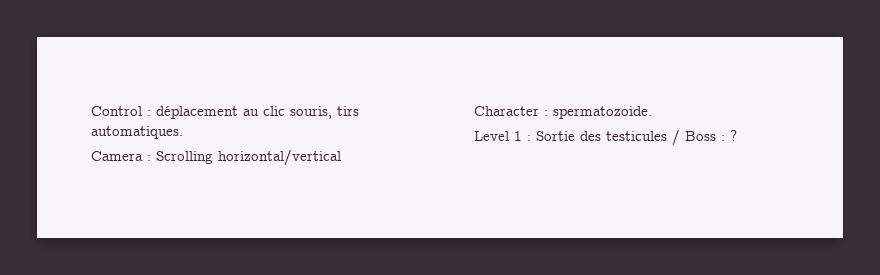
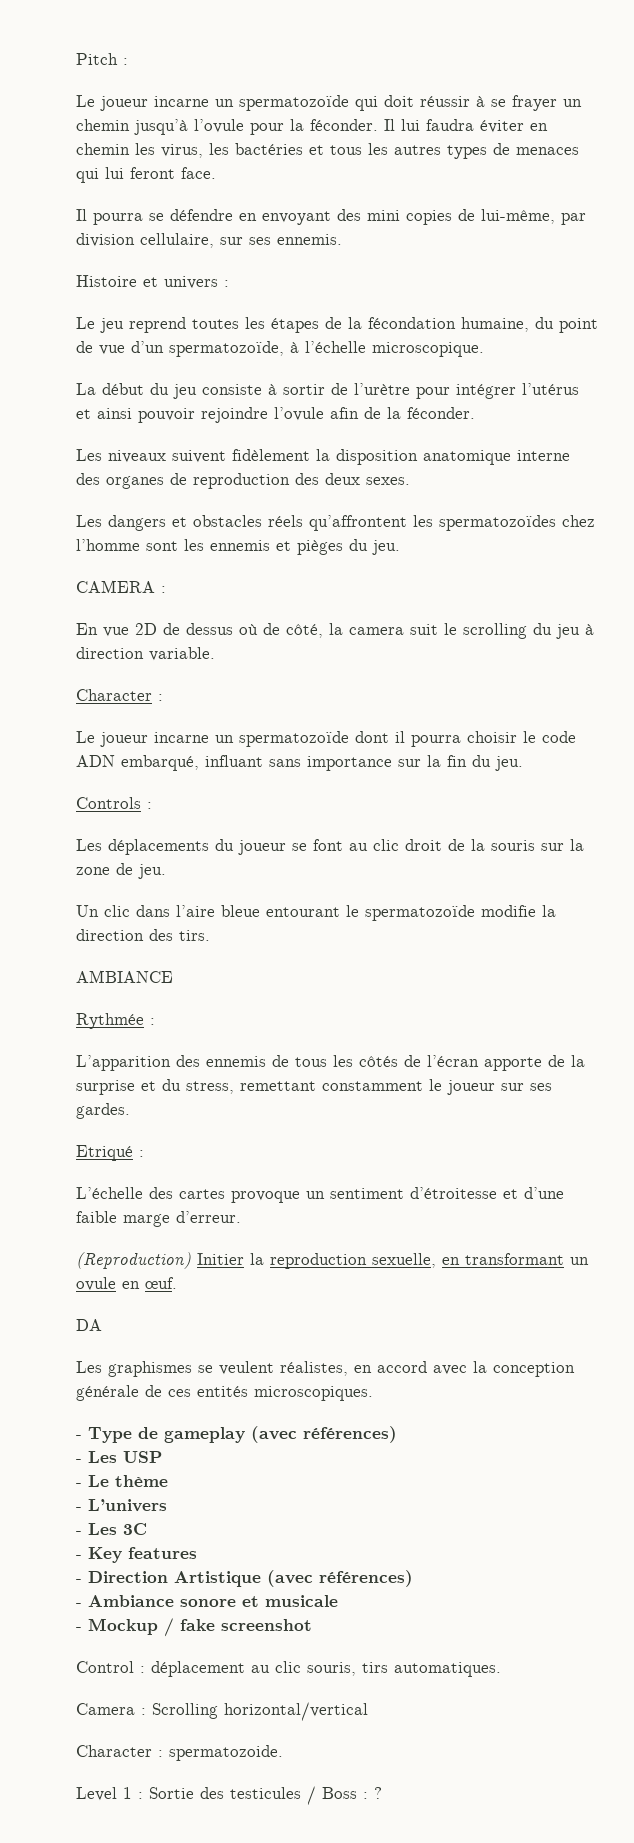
(91, 111) none -> [76,53,128,65] [76,95,582,111] [76,119,548,135] [76,143,579,159] [76,167,216,183] [76,209,586,225] [76,233,342,248] [76,275,229,289] [76,317,598,333] [76,341,484,357] [76,383,579,399] [76,407,475,423] [76,449,570,465] [76,473,410,489] [76,515,595,531] [76,539,400,555] [76,580,166,593] [76,623,594,639] [76,647,215,661] [76,689,163,701] [76,731,576,747] [76,755,523,771] [76,797,152,809] [76,839,584,855] [76,863,166,879] [76,905,556,921] [76,929,210,941] [76,970,173,983] [76,1013,155,1029] [76,1055,585,1071] [76,1079,552,1095] [76,1103,130,1119] [76,1145,144,1161] [76,1187,564,1203] [76,1211,241,1227] [76,1252,589,1269] [76,1277,177,1291] [76,1319,102,1331] [76,1361,575,1377] [76,1385,373,1401] [76,1426,397,1443] [76,1451,162,1463] [76,1475,168,1487] [76,1499,167,1512] [76,1523,147,1535] [76,1547,197,1563] [76,1570,413,1587] [76,1595,338,1607] [76,1618,312,1637] Pitch : // Le joueur incarne un spermatozoïde qui doit réussir à se frayer un chemin jusqu’à l’ovule pour la féconder. Il lui faudra éviter en chemin les virus, les bactéries et tous les autres types de menaces qui lui feront face. // Il pourra se défendre en envoyant des mini copies de lui-même, par division cellulaire, sur ses ennemis. // Histoire et univers : // Le jeu reprend toutes les étapes de la fécondation humaine, du point de vue d’un spermatozoïde, à l’échelle microscopique. // La début du jeu consiste à sortir de l’urètre pour intégrer l’utérus et ainsi pouvoir rejoindre l’ovule afin de la féconder. // Les niveaux suivent fidèlement la disposition anatomique interne des organes de reproduction des deux sexes. // Les dangers et obstacles réels qu’affrontent les spermatozoïdes chez l’homme sont les ennemis et pièges du jeu. // CAMERA : // En vue 2D de dessus où de côté, la camera suit le scrolling du jeu à direction variable. // Character : // Le joueur incarne un spermatozoïde dont il pourra choisir le code ADN embarqué, influant sans importance sur la fin du jeu. // Controls : // Les déplacements du joueur se font au clic droit de la souris sur la zone de jeu. // Un clic dans l’aire bleue entourant le spermatozoïde modifie la direction des tirs. // AMBIANCE // Rythmée : // L’apparition des ennemis de tous les côtés de l’écran apporte de la surprise et du stress, remettant constamment le joueur sur ses gardes. // Etriqué : // L’échelle des cartes provoque un sentiment d’étroitesse et d’une faible marge d’erreur. // (Reproduction) Initier la reproduction sexuelle, en transformant un ovule en œuf. // DA // Les graphismes se veulent réalistes, en accord avec la conception générale de ces entités microscopiques. // - Type de gameplay (avec références) // - Les USP // - Le thème // - L’univers // - Les 3C // - Key features // - Direction Artistique (avec références) // - Ambiance sonore et musicale // - Mockup / fake screenshot //

